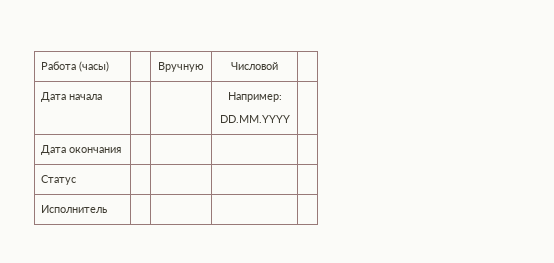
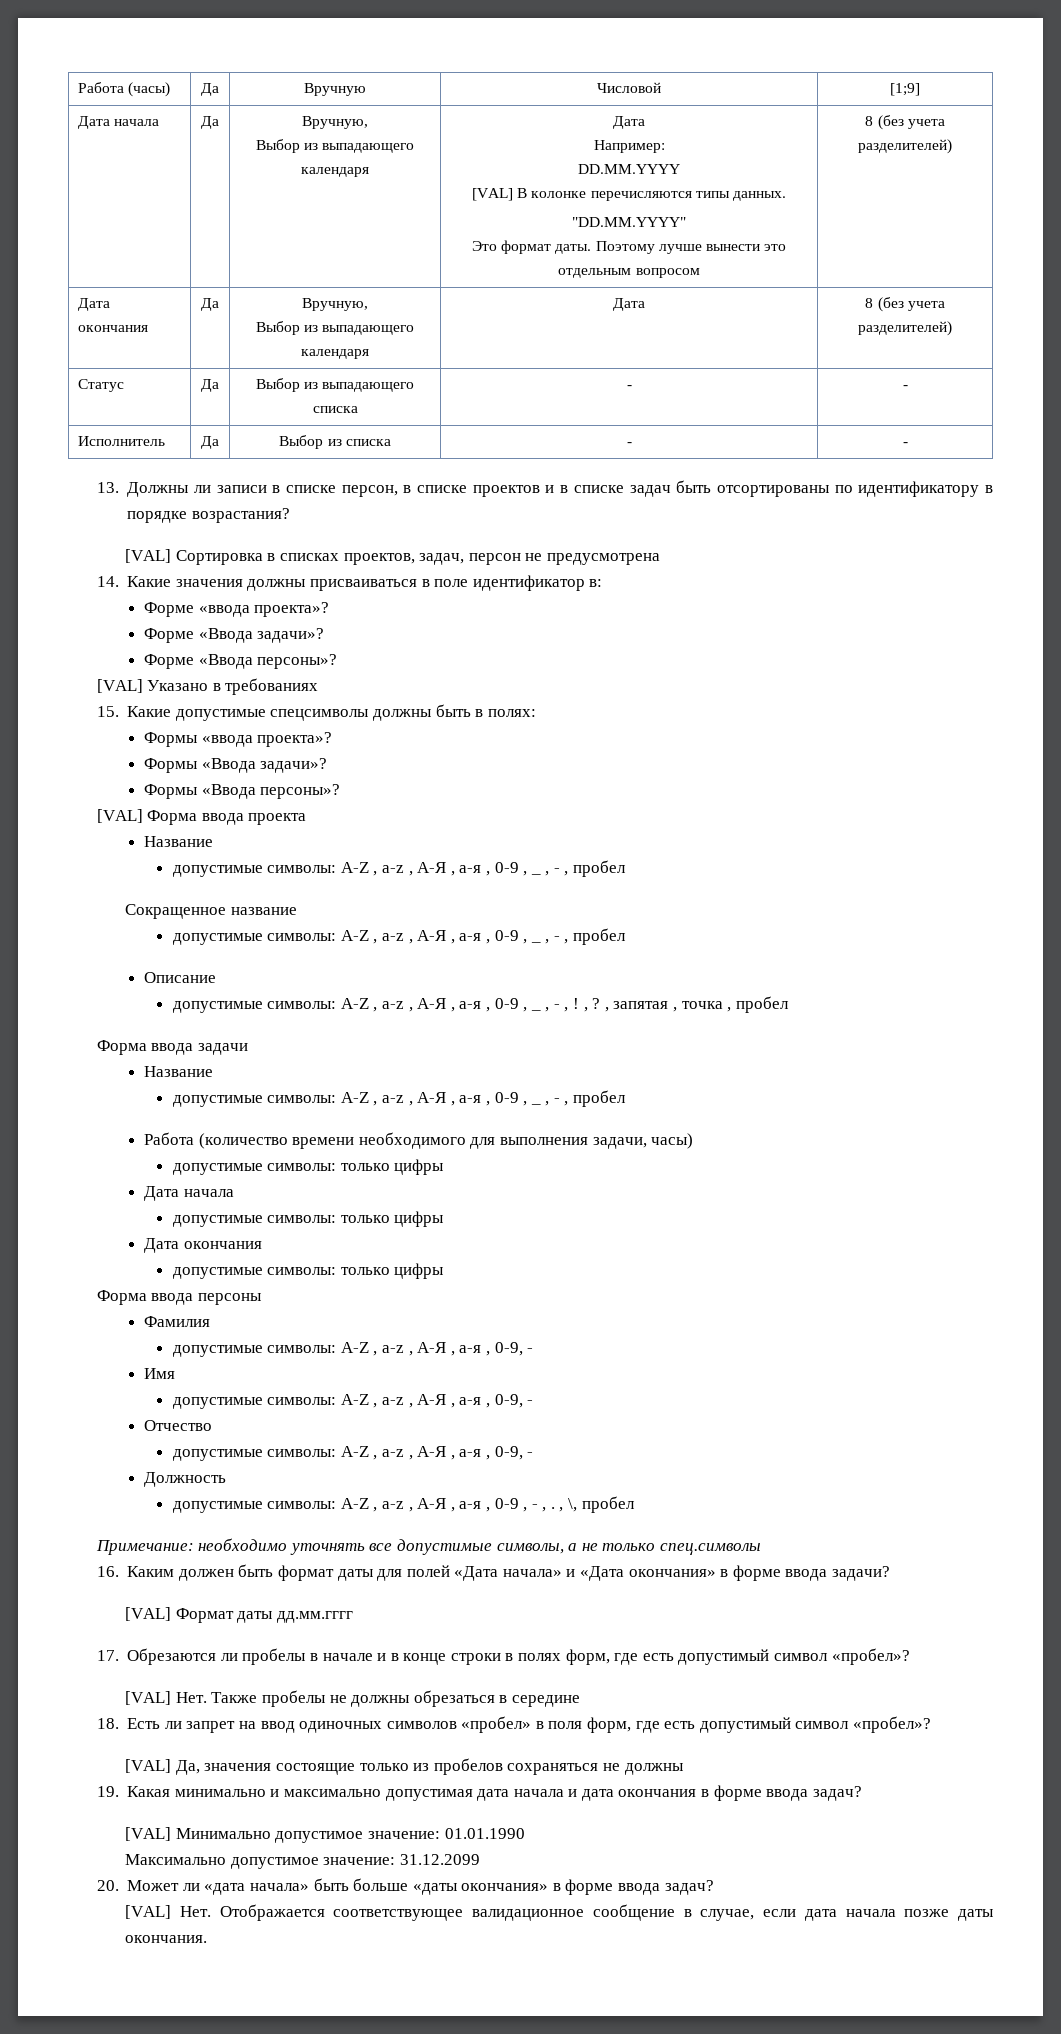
(110, 66) none -> [201,83,219,96] Да
(278, 66) none -> [889,83,920,96] [1;9]
[227,92,282,102] [219,115,290,123] [41,145,122,155] [41,175,77,185] [41,205,108,213] | | Например: // DD.MM.YYYY | // Дата окончания | | | | // Статус | | | | // Исполнитель | | | | -> [201,116,219,129] [302,116,368,129] [255,139,415,153] [301,167,369,177] [612,116,645,129] [593,140,665,153] [578,164,680,174] [472,188,786,201] [572,217,686,227] [471,240,787,254] [558,268,700,278] [865,115,945,130] [857,139,952,154] [78,298,111,311] [78,325,149,332] [201,298,219,311] [302,298,368,311] [255,321,415,335] [301,349,369,359] [612,298,645,311] [865,297,945,312] [857,321,952,336] [78,379,125,392] [201,379,219,392] [255,378,415,392] [312,406,358,413] [626,385,632,389] [902,385,908,389] [78,436,166,446] [201,436,219,449] [279,435,391,449] [626,442,632,446] [902,442,908,446] [96,480,993,497] [127,508,290,523] [125,549,660,565] [96,575,603,591] [143,602,330,617] [143,628,325,643] [143,654,338,669] [96,678,319,695] [96,704,536,721] [143,732,333,747] [143,758,328,773] [143,784,341,799] [96,809,307,825] [143,836,213,847] [172,860,627,877] [125,904,297,919] [172,928,627,945] [143,972,216,983] [172,996,789,1013] [96,1040,248,1055] [143,1066,213,1077] [172,1090,627,1107] [143,1132,694,1149] [172,1159,445,1175] [143,1186,234,1201] [172,1211,445,1227] [143,1238,262,1253] [172,1263,445,1279] [96,1290,262,1305] [143,1316,210,1327] [172,1342,534,1357] [143,1368,175,1379] [172,1394,534,1409] [143,1420,212,1431] [172,1446,534,1461] [143,1472,226,1487] [172,1496,635,1513] [95,1538,761,1555] [96,1564,890,1581] [125,1607,354,1623] [96,1648,910,1665] [125,1690,580,1707] [96,1716,931,1733] [125,1758,684,1775] [96,1785,862,1801] [125,1827,525,1843] [125,1854,481,1869] [96,1878,714,1895] [125,1904,994,1921] [125,1935,208,1943] Да | Вручную, // Выбор из выпадающего календаря | Дата // Например: // DD.MM.YYYY // [VAL] В колонке перечисляются типы данных. // "DD.MM.YYYY" // Это формат даты. Поэтому лучше вынести это отдельным вопросом | 8 (без учета разделителей) // Дата окончания | Да | Вручную, // Выбор из выпадающего календаря | Дата | 8 (без учета разделителей) // Статус | Да | Выбор из выпадающего списка | - | - // Исполнитель | Да | Выбор из списка | - | - // 13. Должны ли записи в списке персон, в списке проектов и в списке задач быть отсортированы по идентификатору в порядке возрастания? // [VAL] Сортировка в списках проектов, задач, персон не предусмотрена // 14. Какие значения должны присваиваться в поле идентификатор в: // Форме «ввода проекта»? // Форме «Ввода задачи»? // Форме «Ввода персоны»? // [VAL] Указано в требованиях // 15. Какие допустимые спецсимволы должны быть в полях: // Формы «ввода проекта»? // Формы «Ввода задачи»? // Формы «Ввода персоны»? // [VAL] Форма ввода проекта // Название // допустимые символы: A-Z , a-z , А-Я , а-я , 0-9 , _ , - , пробел // Сокращенное название // допустимые символы: A-Z , a-z , А-Я , а-я , 0-9 , _ , - , пробел // Описание // допустимые символы: A-Z , a-z , А-Я , а-я , 0-9 , _ , - , ! , ? , запятая , точка , пробел // Форма ввода задачи // Название // допустимые символы: A-Z , a-z , А-Я , а-я , 0-9 , _ , - , пробел // Работа (количество времени необходимого для выполнения задачи, часы) // допустимые символы: только цифры // Дата начала // допустимые символы: только цифры // Дата окончания // допустимые символы: только цифры // Форма ввода персоны // Фамилия // допустимые символы: A-Z , a-z , А-Я , а-я , 0-9, - // Имя // допустимые символы: A-Z , a-z , А-Я , а-я , 0-9, - // Отчество // допустимые символы: A-Z , a-z , А-Я , а-я , 0-9, - // Должность // допустимые символы: A-Z , a-z , А-Я , а-я , 0-9 , - , . , \, пробел // Примечание: необходимо уточнять все допустимые символы, а не только спец.символы // 16. Каким должен быть формат даты для полей «Дата начала» и «Дата окончания» в форме ввода задачи? // [VAL] Формат даты дд.мм.гггг // 17. Обрезаются ли пробелы в начале и в конце строки в полях форм, где есть допустимый символ «пробел»? // [VAL] Нет. Также пробелы не должны обрезаться в середине // 18. Есть ли запрет на ввод одиночных символов «пробел» в поля форм, где есть допустимый символ «пробел»? // [VAL] Да, значения состоящие только из пробелов сохраняться не должны // 19. Какая минимально и максимально допустимая дата начала и дата окончания в форме ввода задач? // [VAL] Минимально допустимое значение: 01.01.1990 // Максимально допустимое значение: 31.12.2099 // 20. Может ли «дата начала» быть больше «даты окончания» в форме ввода задач? // [VAL] Нет. Отображается соответствующее валидационное сообщение в случае, если дата начала позже даты окончания.

